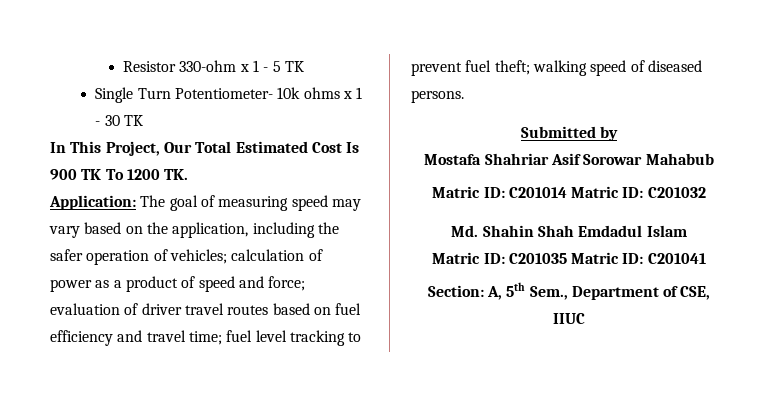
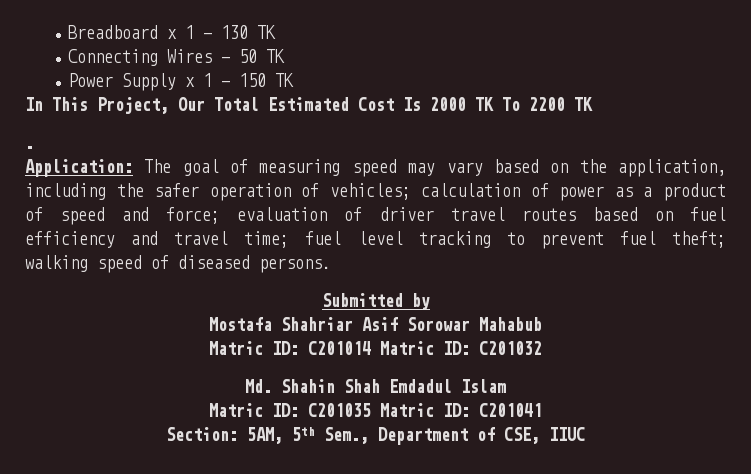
[123,60,305,72] [95,87,363,103] [95,115,120,126] Resistor 330-ohm x 1 - 5 TK // Single Turn Potentiometer- 10k ohms x 1 - 30 -> [68,25,277,39] [68,49,286,66] [68,73,267,91] Breadboard x 1 - 130 TK // Connecting Wires - 50 TK // Power Supply x 1 - 150
[50,169,77,180] 900 -> [430,97,466,111] 2000
[126,169,189,180] 1200 TK. -> [529,97,593,111] [25,146,34,149] 2200 TK // .
[486,286,502,300] A, -> [247,427,283,444] 5AM,

